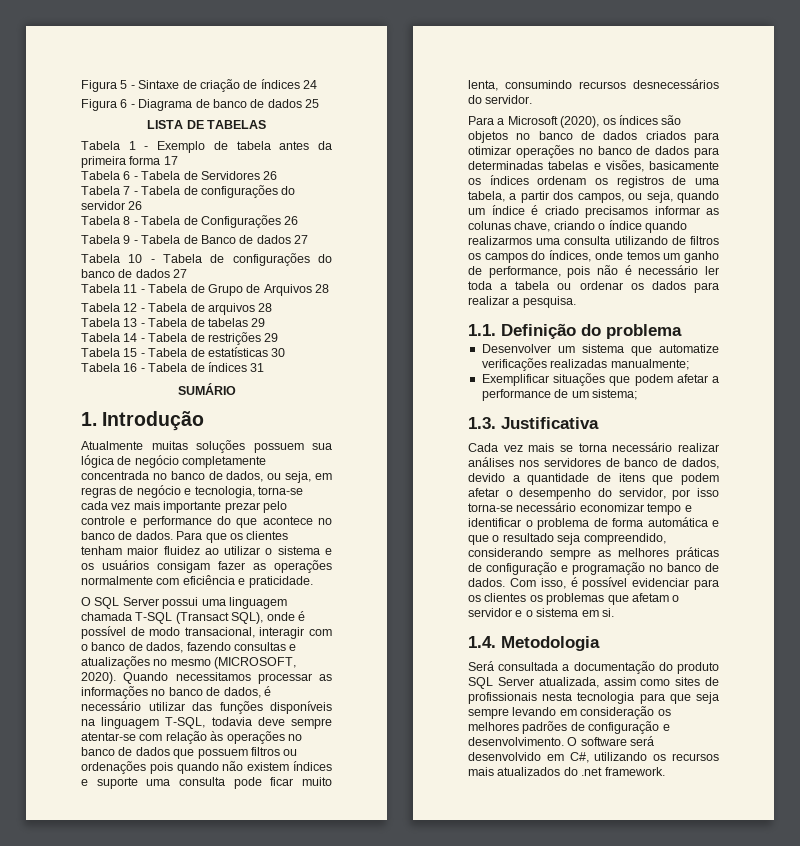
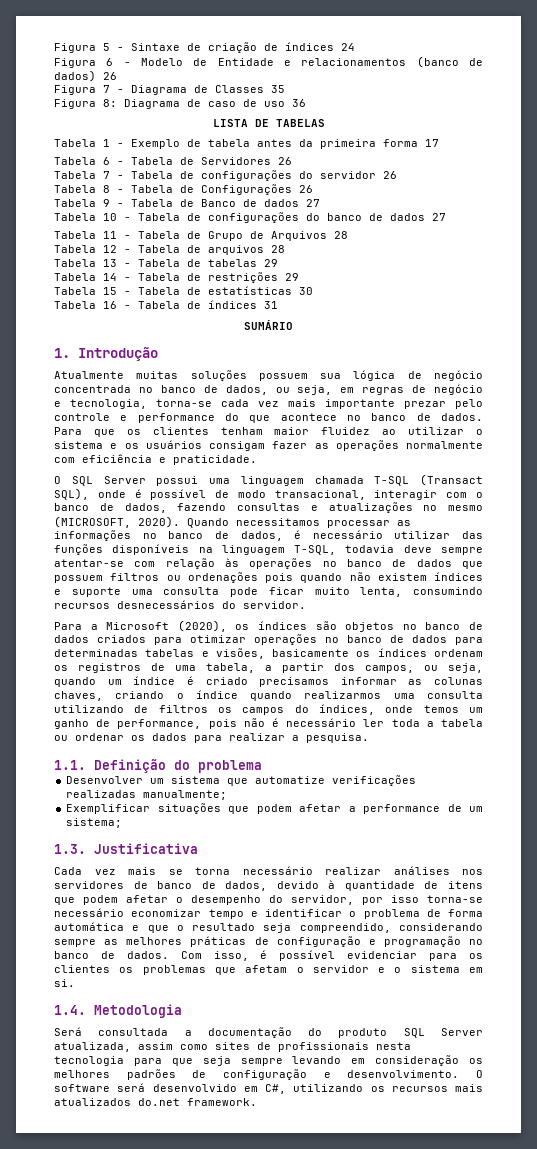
[138,99,319,111] Diagrama de banco de dados 25 -> [141,56,483,68] [54,70,117,82] [54,85,285,95] [54,99,306,109] Modelo de Entidade e relacionamentos (banco de dados) 26 // Figura 7 - Diagrama de Classes 35 // Figura 8: Diagrama de caso de uso 36
[182,456,267,468] completamente -> (483, 375) none
[514,221,551,232] chave, -> [54,691,103,701] chaves,
[512,475,520,482] a -> [328,880,336,889] à
[563,767,603,776] do .net -> [138,1098,180,1106] do.net

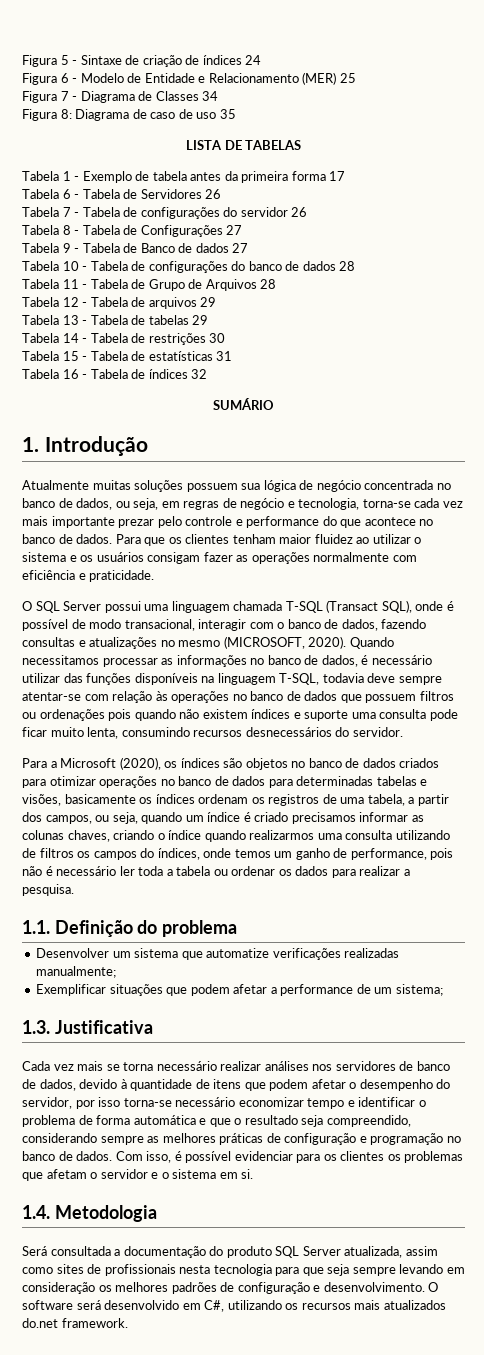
[301,56,483,68] [54,70,117,82] relacionamentos (banco de dados) 26 -> [208,72,356,85] Relacionamento (MER) 25
[271,85,285,93] 35 -> [202,91,219,101] 34
[292,99,306,107] 36 -> [219,109,236,119] 35
[299,185,313,193] 26 -> [226,225,243,235] 27
[432,213,446,221] 27 -> [339,261,356,271] 28
[271,245,285,253] 28 -> [200,297,217,307] 29
[285,273,299,281] 29 -> [209,333,226,343] 30
[299,287,313,295] 30 -> [216,351,233,361] 31
[264,301,278,309] 31 -> [191,369,208,379] 32

